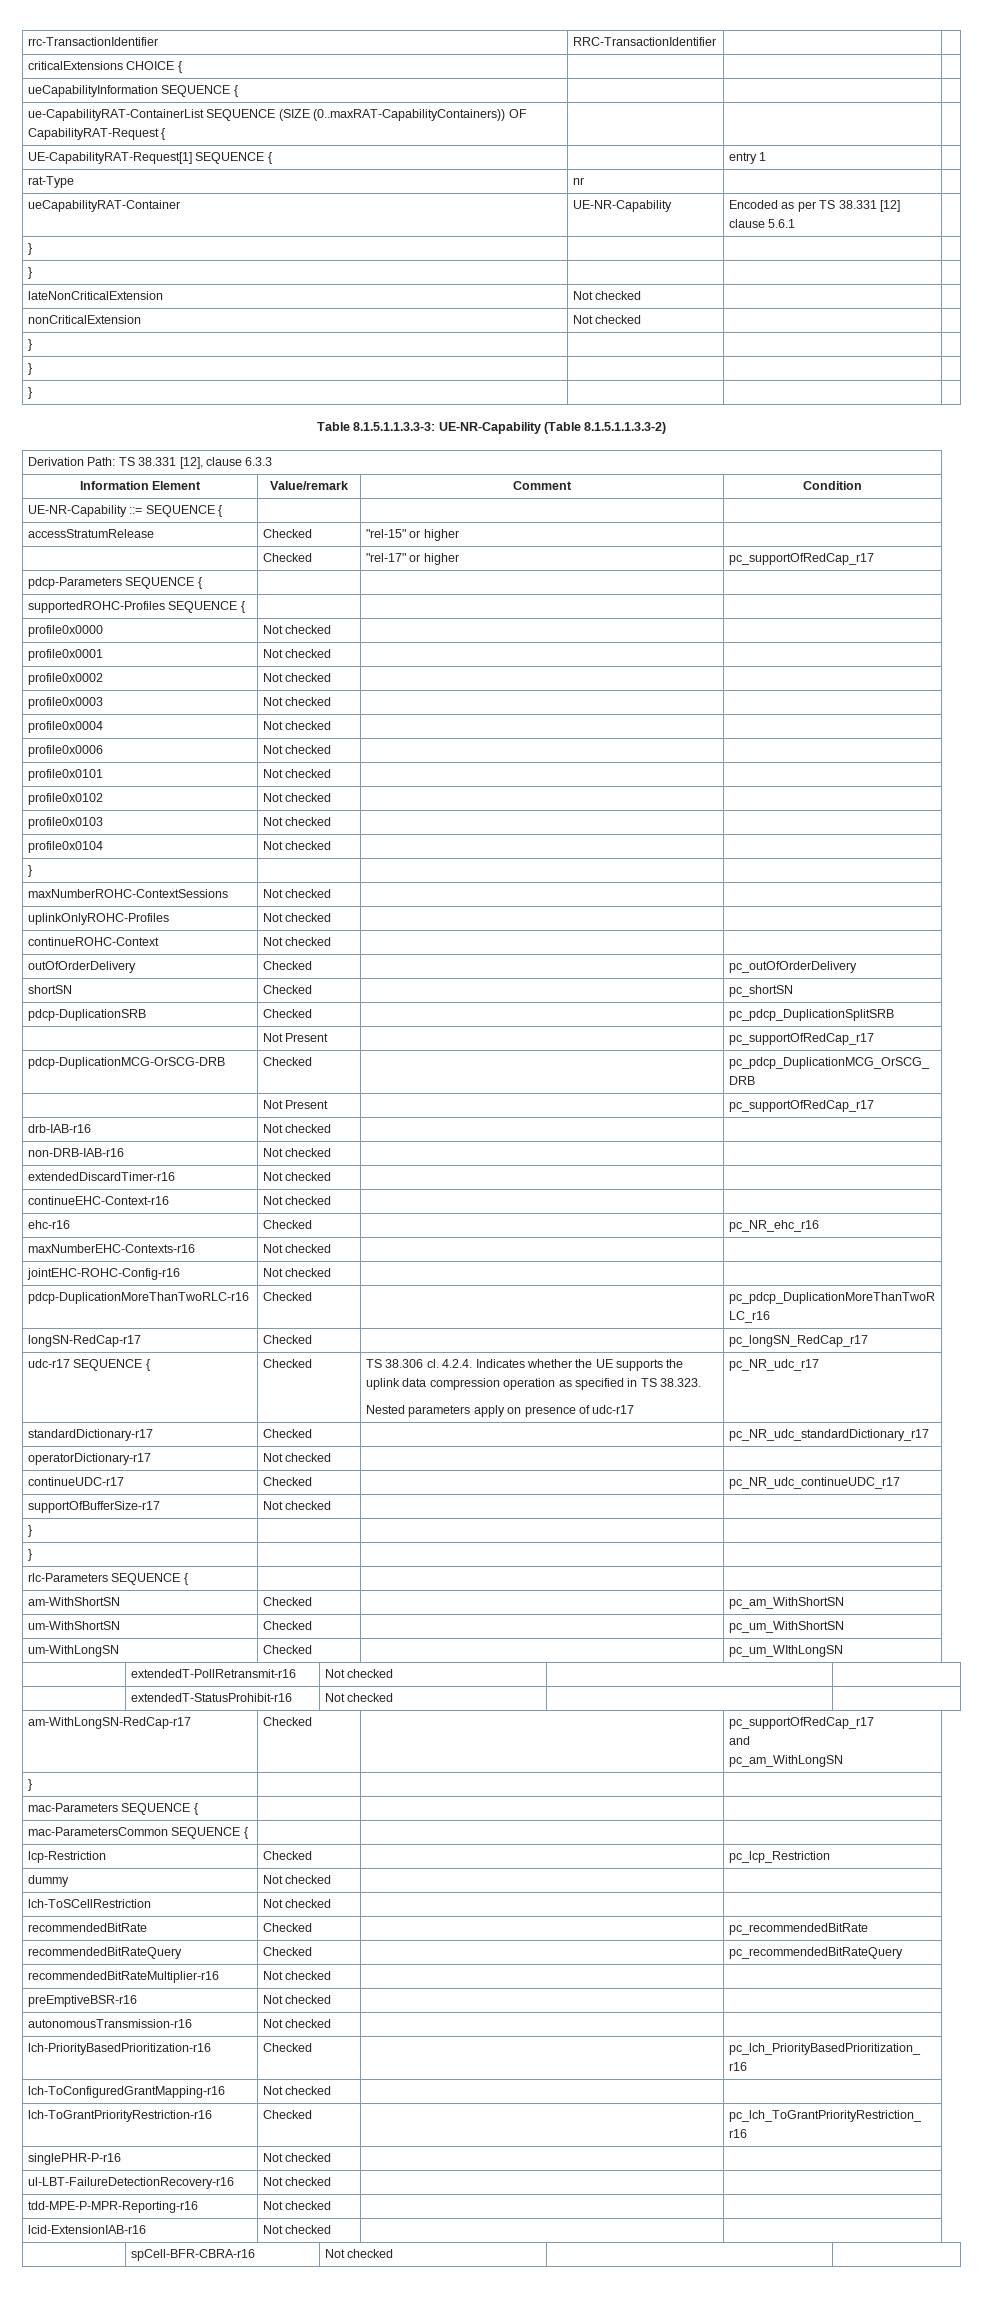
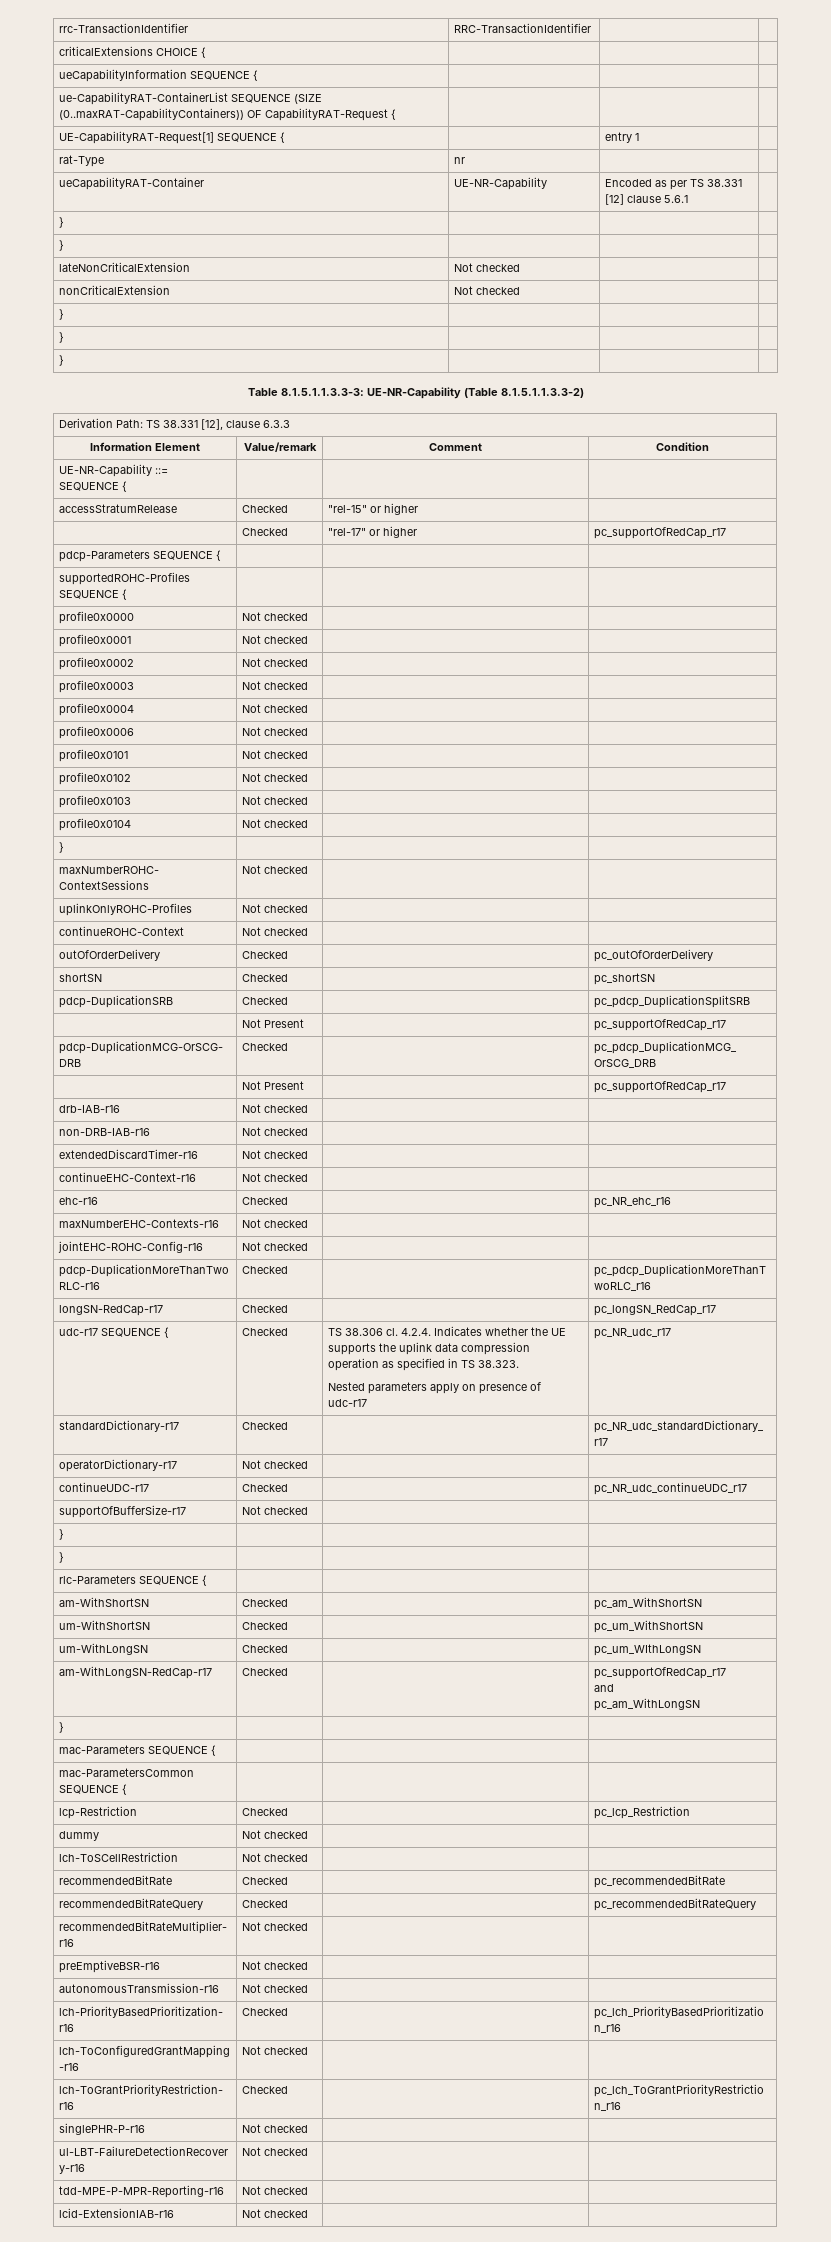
[131,1669,297,1678] [325,1669,394,1678] [131,1693,293,1702] [325,1693,394,1702] // | extendedT-PollRetransmit-r16 | Not checked | | // | extendedT-StatusProhibit-r16 | Not checked | | -> (702, 1650) none
[131,2249,256,2261] [325,2249,394,2258] // | spCell-BFR-CBRA-r16 | Not checked | | -> (309, 2214) none

